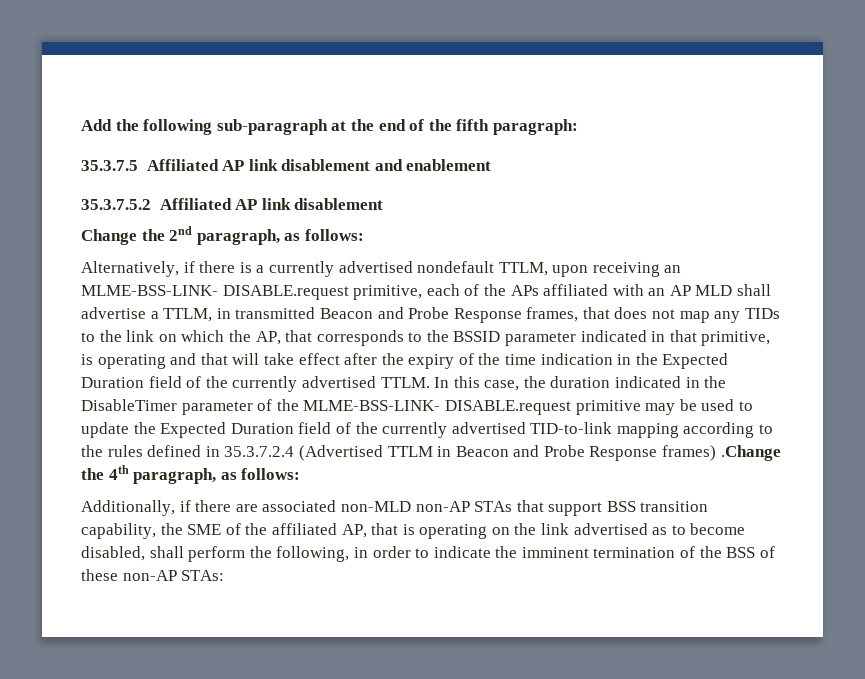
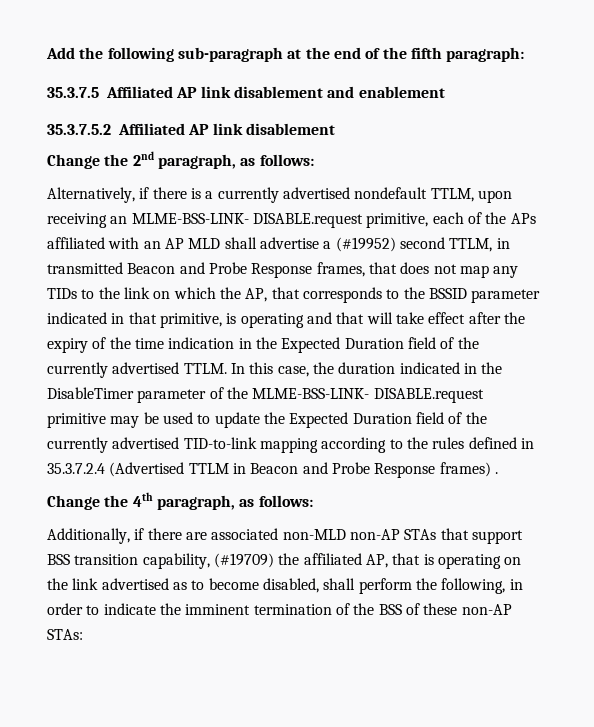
(159, 315) none -> [335,237,445,252] (#19952) second
[720,445,781,461] .Change -> [494,472,498,474] [47,495,100,510] . // Change
[160,523,241,535] the SME of -> [213,553,274,568] (#19709)

